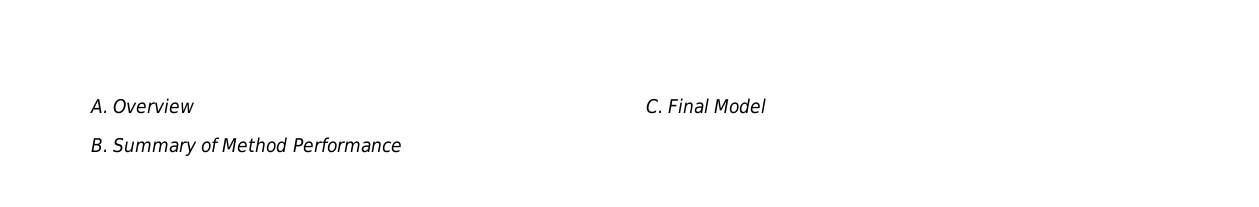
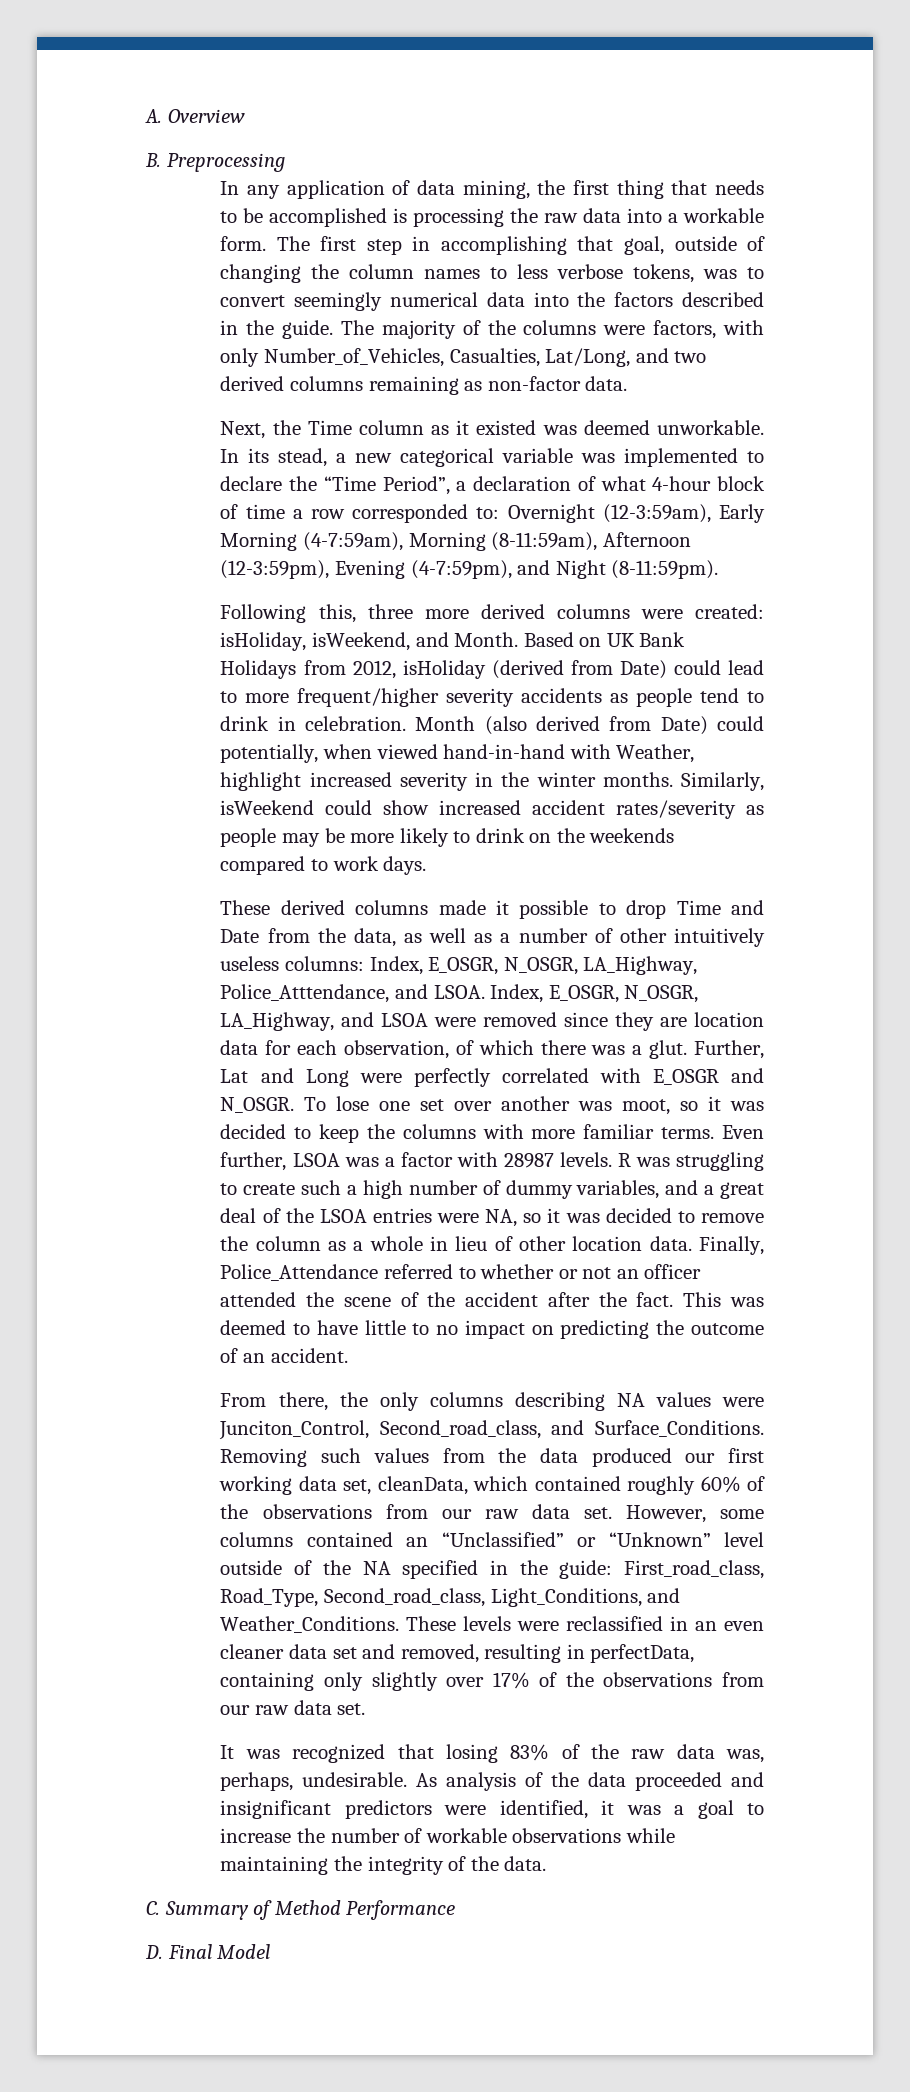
(108, 145) none -> [166,153,285,172] [220,180,764,199] [220,208,764,227] [220,236,766,255] [220,264,764,283] [220,292,764,311] [220,320,764,339] [220,348,707,367] [220,376,628,395] [220,420,764,439] [220,448,764,467] [220,476,766,495] [220,504,766,523] [220,532,691,551] [220,560,719,579] [220,604,764,623] [220,632,686,651] [220,660,765,679] [220,688,765,707] [220,716,765,735] [220,744,695,763] [220,772,764,791] [220,800,764,819] [220,828,675,847] [220,856,427,875] [220,900,764,919] [220,928,765,947] [220,956,698,975] [220,984,699,1003] [220,1012,765,1031] [220,1040,764,1059] [220,1068,765,1087] [220,1096,764,1115] [220,1124,764,1143] [220,1152,765,1171] [220,1180,765,1199] [220,1208,765,1227] [220,1236,764,1255] [220,1264,702,1281] [220,1292,764,1307] [220,1320,764,1339] [220,1348,348,1363] [220,1392,765,1411] [219,1420,764,1440] [220,1448,765,1467] [219,1476,766,1495] [220,1504,765,1523] [220,1532,764,1547] [220,1560,765,1579] [220,1588,681,1607] [220,1616,764,1633] [220,1644,695,1663] [220,1672,765,1691] [220,1700,366,1715] [220,1744,764,1763] [220,1772,765,1791] [220,1800,765,1819] [220,1828,675,1843] [220,1856,547,1875] [146,1901,160,1915] Preprocessing // In any application of data mining, the first thing that needs to be accomplished is processing the raw data into a workable form. The first step in accomplishing that goal, outside of changing the column names to less verbose tokens, was to convert seemingly numerical data into the factors described in the guide. The majority of the columns were factors, with only Number_of_Vehicles, Casualties, Lat/Long, and two derived columns remaining as non-factor data. // Next, the Time column as it existed was deemed unworkable. In its stead, a new categorical variable was implemented to declare the “Time Period”, a declaration of what 4-hour block of time a row corresponded to: Overnight (12-3:59am), Early Morning (4-7:59am), Morning (8-11:59am), Afternoon (12-3:59pm), Evening (4-7:59pm), and Night (8-11:59pm). // Following this, three more derived columns were created: isHoliday, isWeekend, and Month. Based on UK Bank Holidays from 2012, isHoliday (derived from Date) could lead to more frequent/higher severity accidents as people tend to drink in celebration. Month (also derived from Date) could potentially, when viewed hand-in-hand with Weather, highlight increased severity in the winter months. Similarly, isWeekend could show increased accident rates/severity as people may be more likely to drink on the weekends compared to work days. // These derived columns made it possible to drop Time and Date from the data, as well as a number of other intuitively useless columns: Index, E_OSGR, N_OSGR, LA_Highway, Police_Atttendance, and LSOA. Index, E_OSGR, N_OSGR, LA_Highway, and LSOA were removed since they are location data for each observation, of which there was a glut. Further, Lat and Long were perfectly correlated with E_OSGR and N_OSGR. To lose one set over another was moot, so it was decided to keep the columns with more familiar terms. Even further, LSOA was a factor with 28987 levels. R was struggling to create such a high number of dummy variables, and a great deal of the LSOA entries were NA, so it was decided to remove the column as a whole in lieu of other location data. Finally, Police_Attendance referred to whether or not an officer attended the scene of the accident after the fact. This was deemed to have little to no impact on predicting the outcome of an accident. // From there, the only columns describing NA values were Junciton_Control, Second_road_class, and Surface_Conditions. Removing such values from the data produced our first working data set, cleanData, which contained roughly 60% of the observations from our raw data set. However, some columns contained an “Unclassified” or “Unknown” level outside of the NA specified in the guide: First_road_class, Road_Type, Second_road_class, Light_Conditions, and Weather_Conditions. These levels were reclassified in an even cleaner data set and removed, resulting in perfectData, containing only slightly over 17% of the observations from our raw data set. // It was recognized that losing 83% of the raw data was, perhaps, undesirable. As analysis of the data proceeded and insignificant predictors were identified, it was a goal to increase the number of workable observations while maintaining the integrity of the data. // C.
[646,98,663,114] C. -> [145,1945,163,1959] D.

